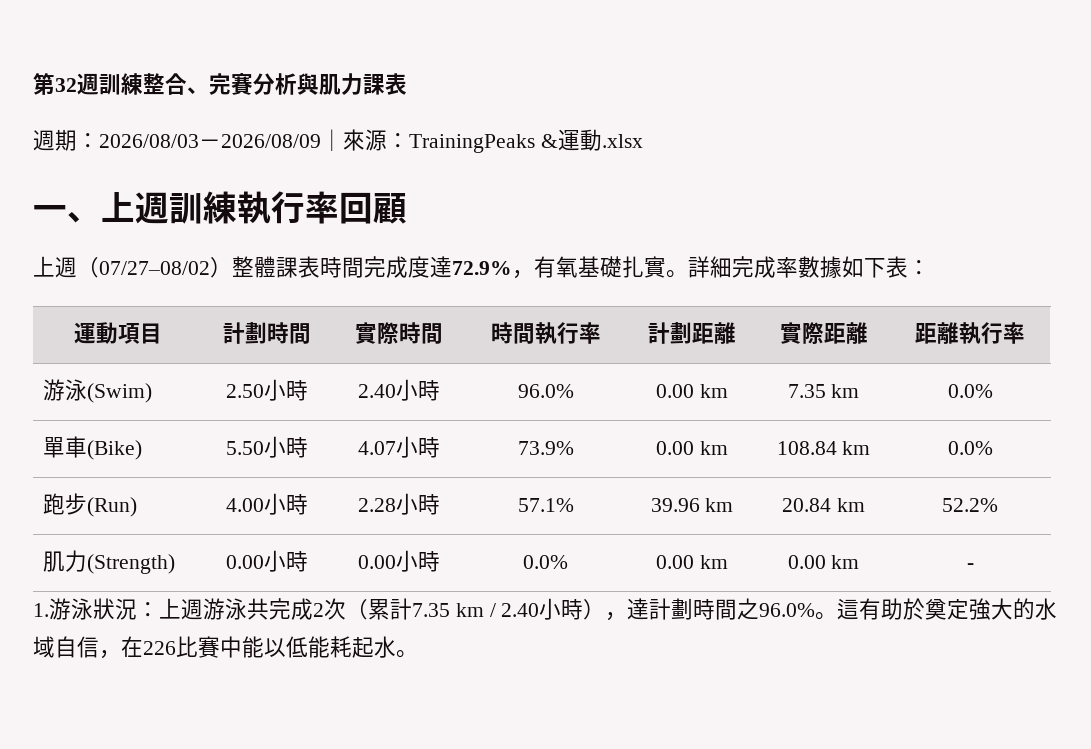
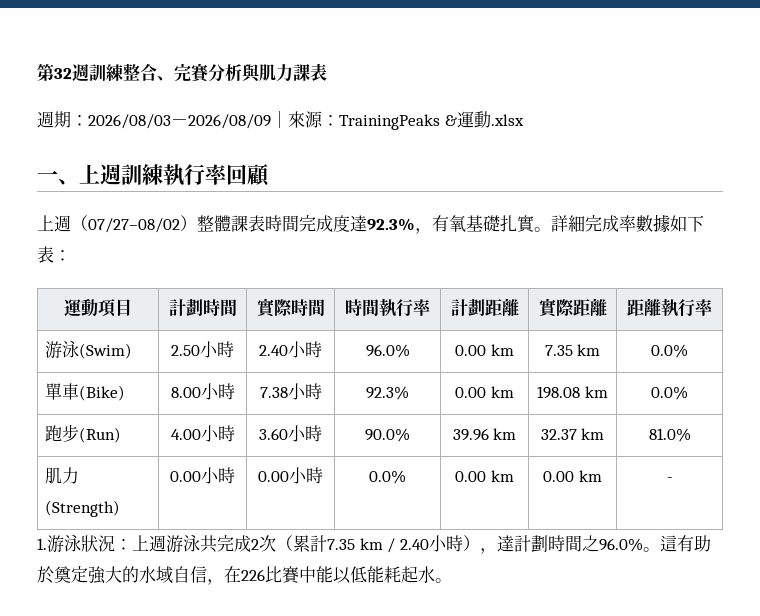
[452,261,512,275] 72.9% -> [367,218,415,231] 92.3%
[226,436,308,458] [357,436,440,458] [517,441,574,455] [656,441,728,455] [776,441,837,455] 5.50小時 | 4.07小時 | 73.9% | 0.00 km | 108.84 -> [170,383,235,400] [259,383,322,400] [366,386,409,400] [455,386,514,398] [537,386,581,399] 8.00小時 | 7.38小時 | 92.3% | 0.00 km | 198.08
[357,493,440,515] [517,498,574,512] 2.28小時 | 57.1% -> [259,425,322,442] [365,428,410,442] 3.60小時 | 90.0%
[782,498,865,512] [942,498,998,512] 20.84 km | 52.2% -> [540,428,605,440] [648,428,691,442] 32.37 km | 81.0%

